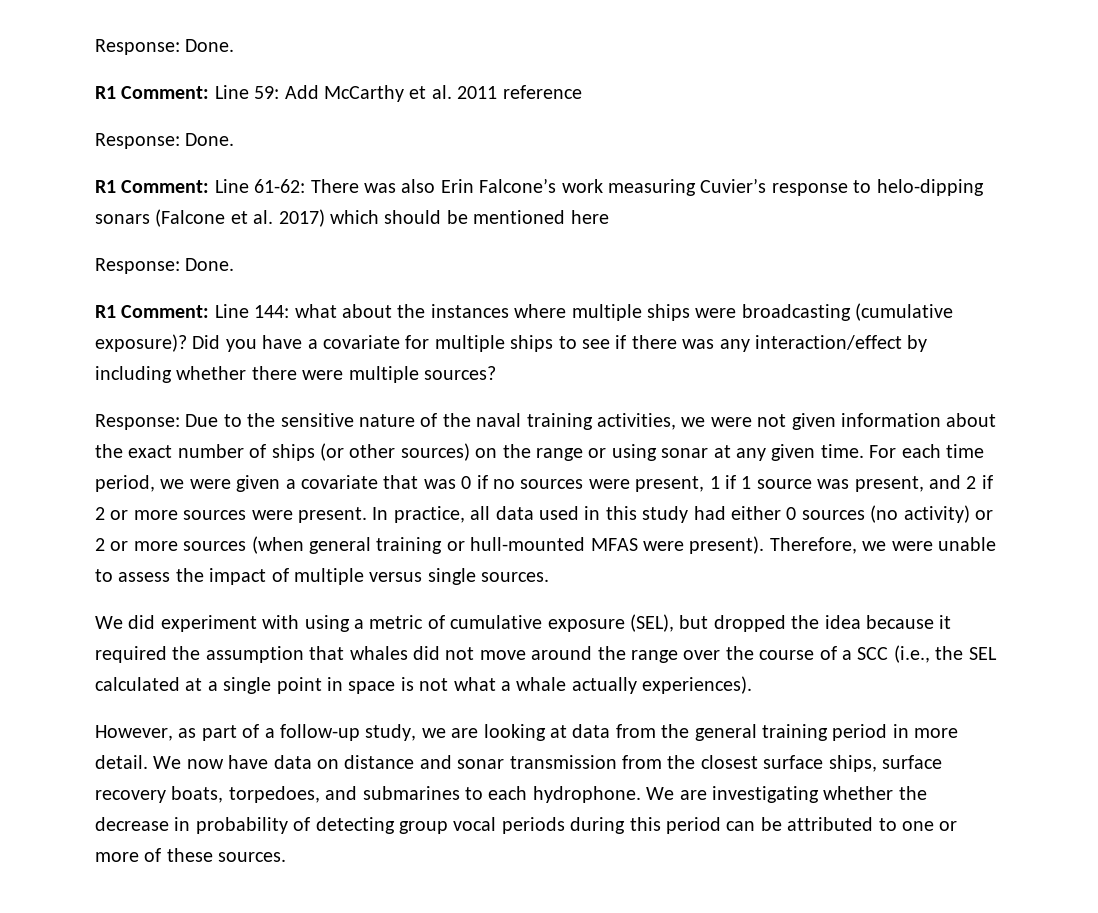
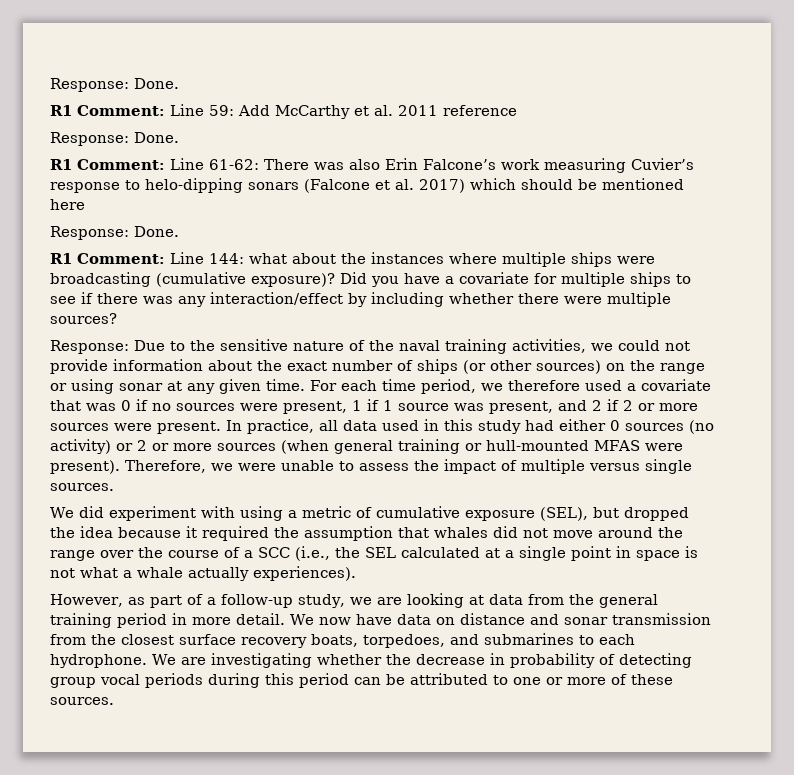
[710,413,836,430] were not given -> [618,340,690,351] [50,359,108,374] could not provide
[189,475,281,492] were given -> [508,380,622,391] therefore used
[828,755,942,772] ships, surface -> (236, 639) none

